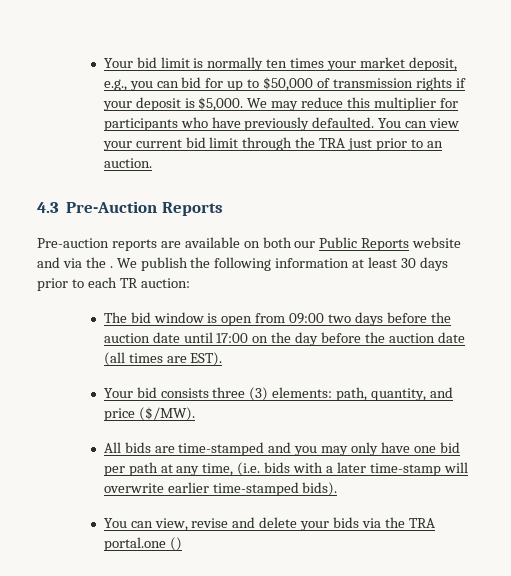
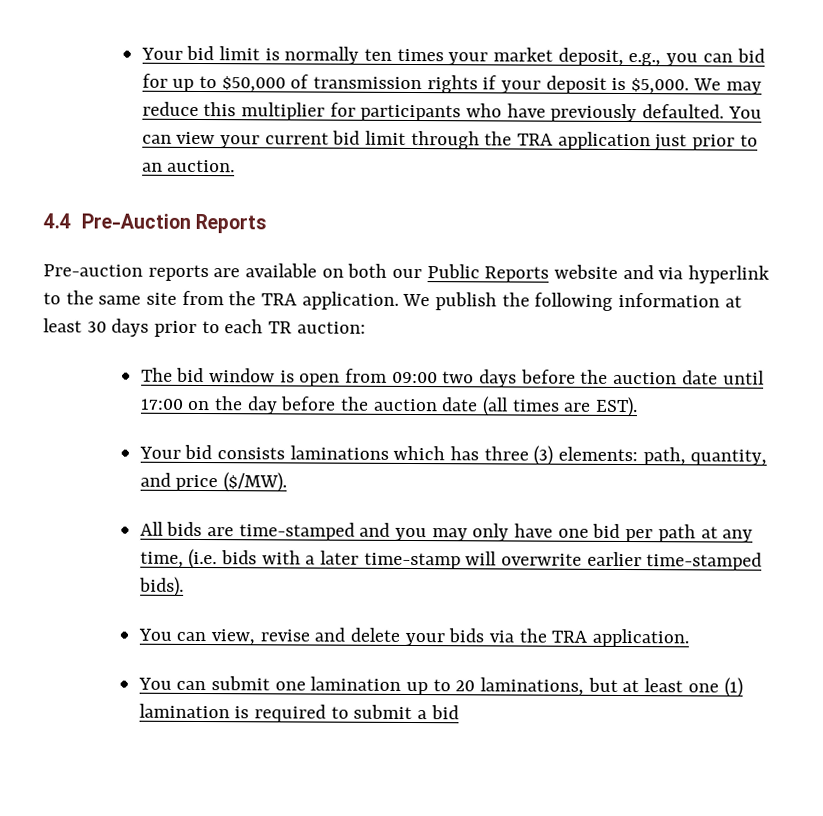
(346, 143) none -> [557,131,651,151] application
[37,202,59,213] 4.3 -> [43,213,71,229] 4.4
[85,257,113,268] the . -> [688,265,771,284] [43,290,399,310] hyperlink to the same site from the TRA application.
(209, 393) none -> [289,445,480,461] laminations which has
[103,537,182,551] portal.one () -> [592,628,690,648] [137,676,743,698] [138,703,459,723] application. // You can submit one lamination up to 20 laminations, but at least one (1) lamination is required to submit a bid

